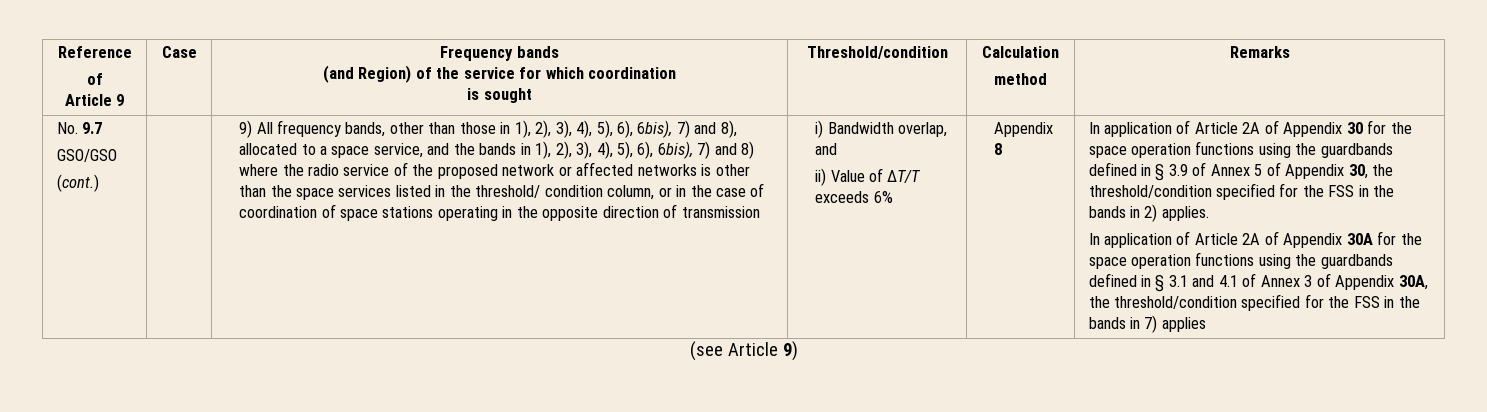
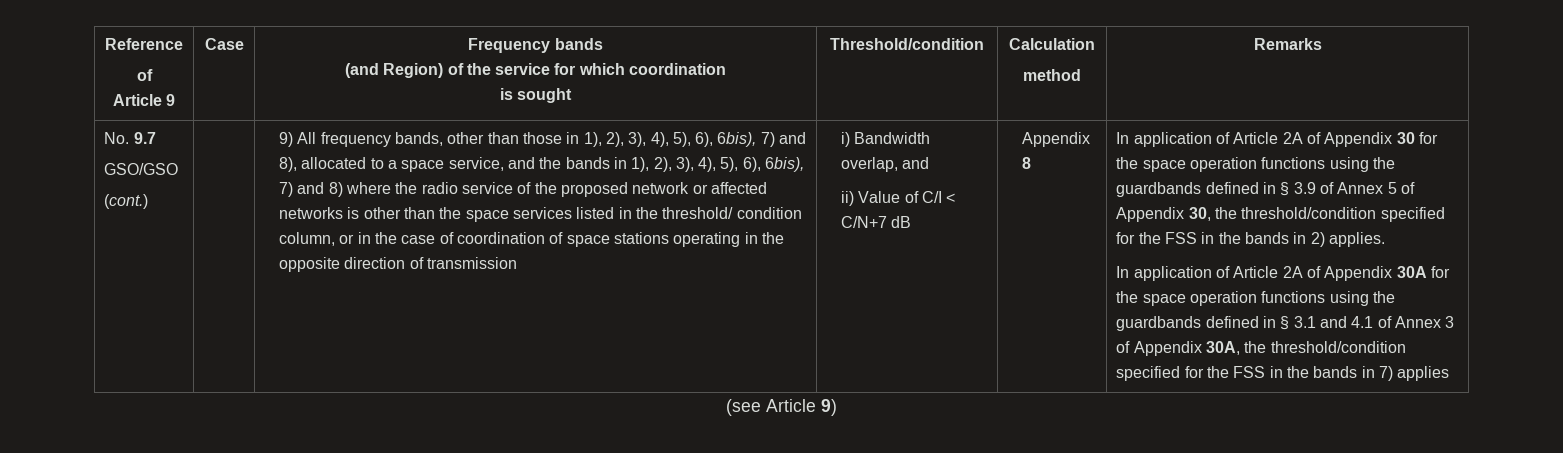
[887,170,922,183] [815,191,893,203] ΔT/T exceeds 6% -> [921,191,956,203] [840,216,912,228] C/I < C/N+7 dB

